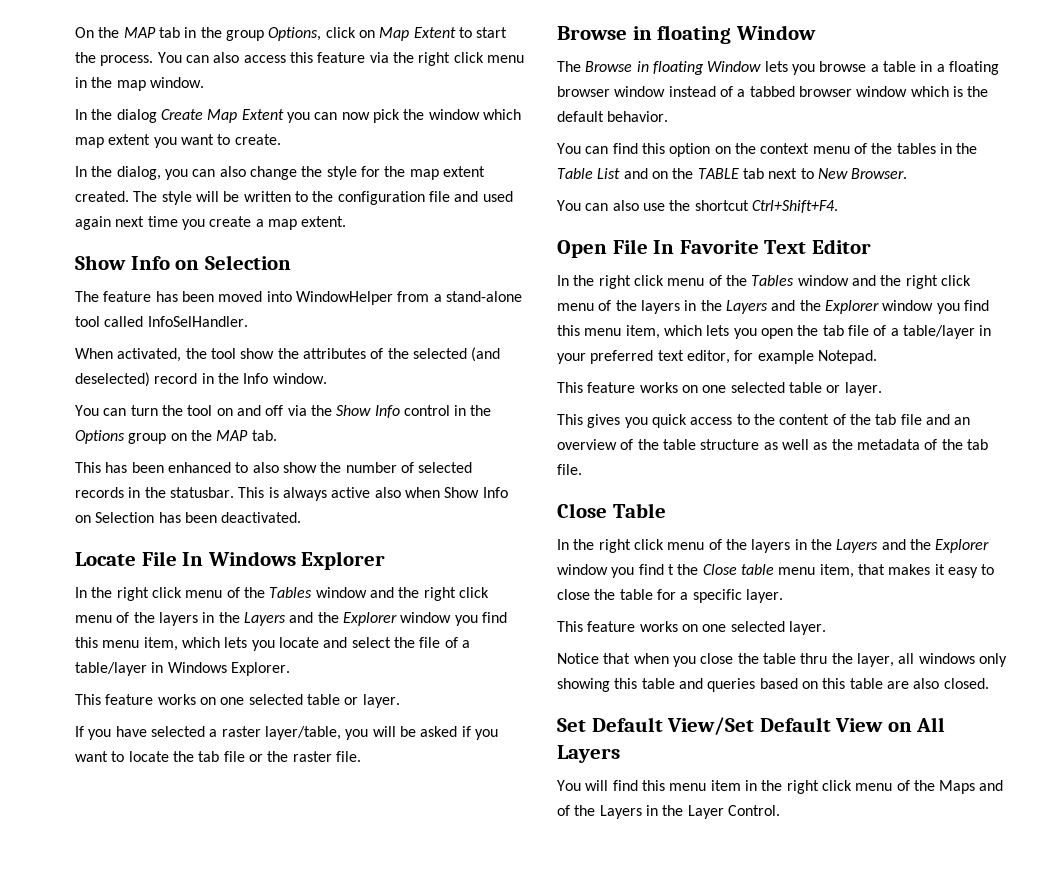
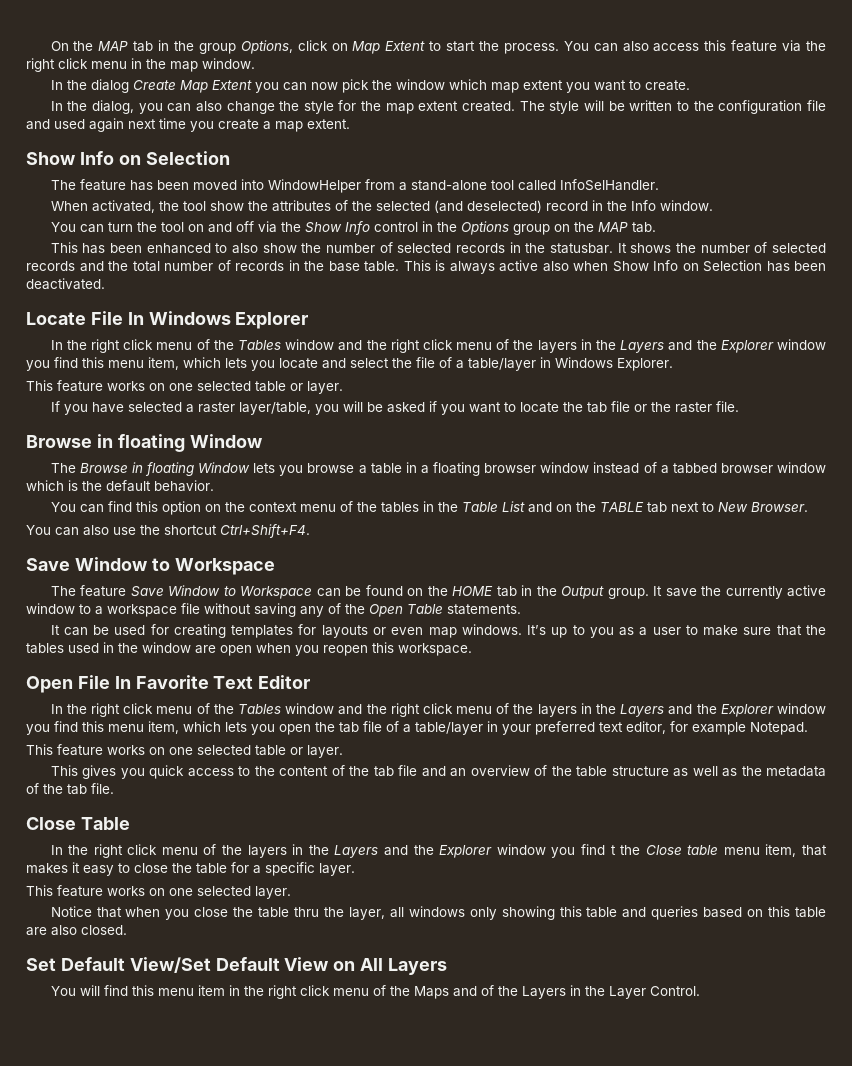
(234, 492) none -> [617,242,827,253] [26,260,399,272] It shows the number of selected records and the total number of records in the base table.
(838, 206) none -> [26,557,275,575] [50,585,826,599] [26,603,521,617] [50,624,827,638] [26,642,472,656] // Save Window to Workspace // The feature Save Window to Workspace can be found on the HOME tab in the Output group. It save the currently active window to a workspace file without saving any of the Open Table statements. // It can be used for creating templates for layouts or even map windows. It’s up to you as a user to make sure that the tables used in the window are open when you reopen this workspace.

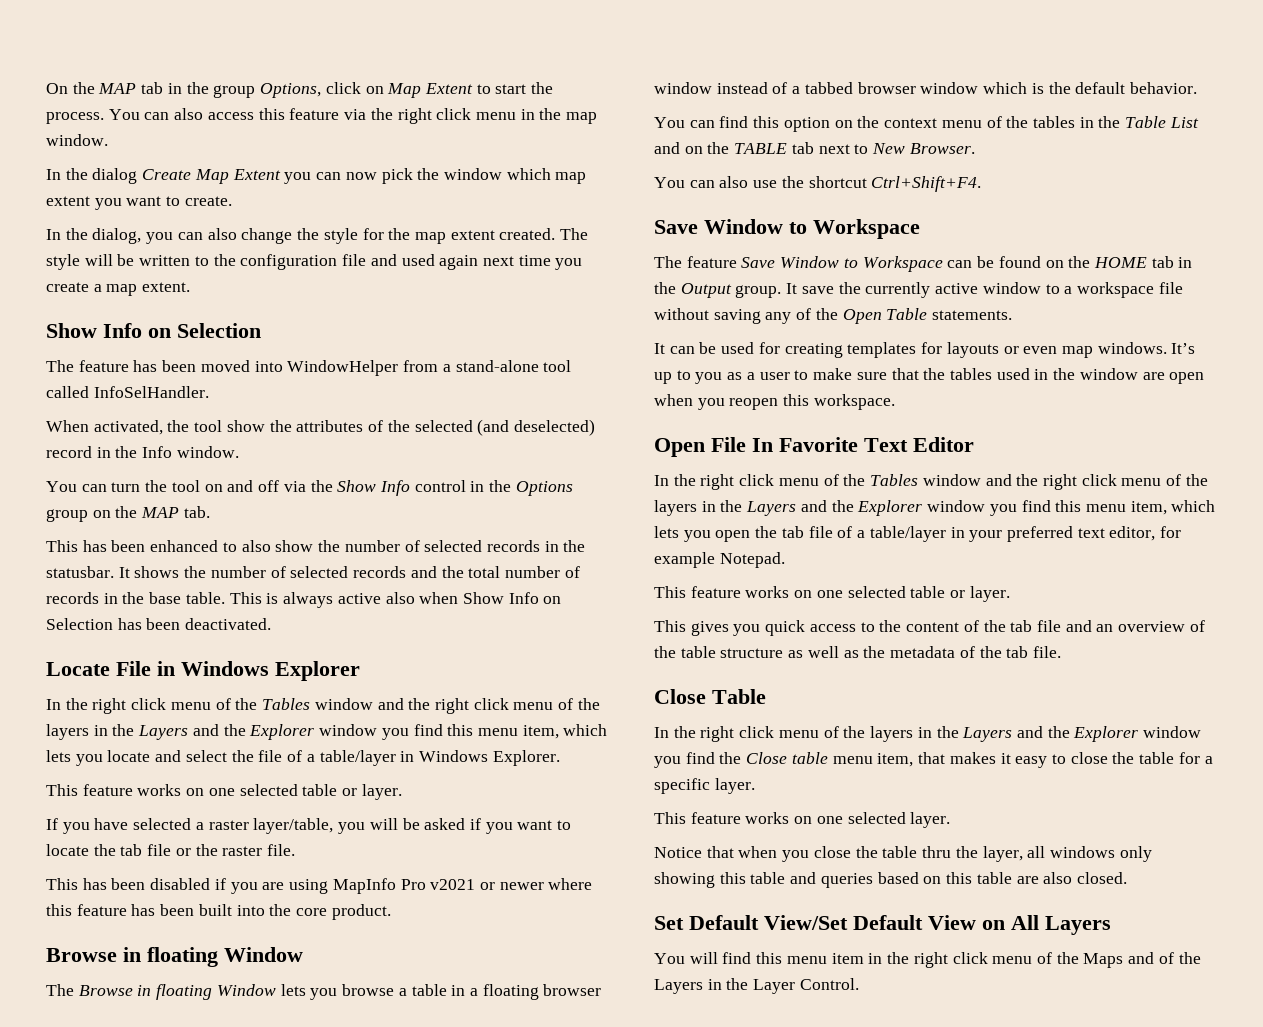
[127,312,144,325] In -> [157,661,175,676] in
(739, 406) none -> [46,878,593,894] [46,904,391,920] // This has been disabled if you are using MapInfo Pro v2021 or newer where this feature has been built into the core product.
[610,845,616,855] t -> (715, 758) none

